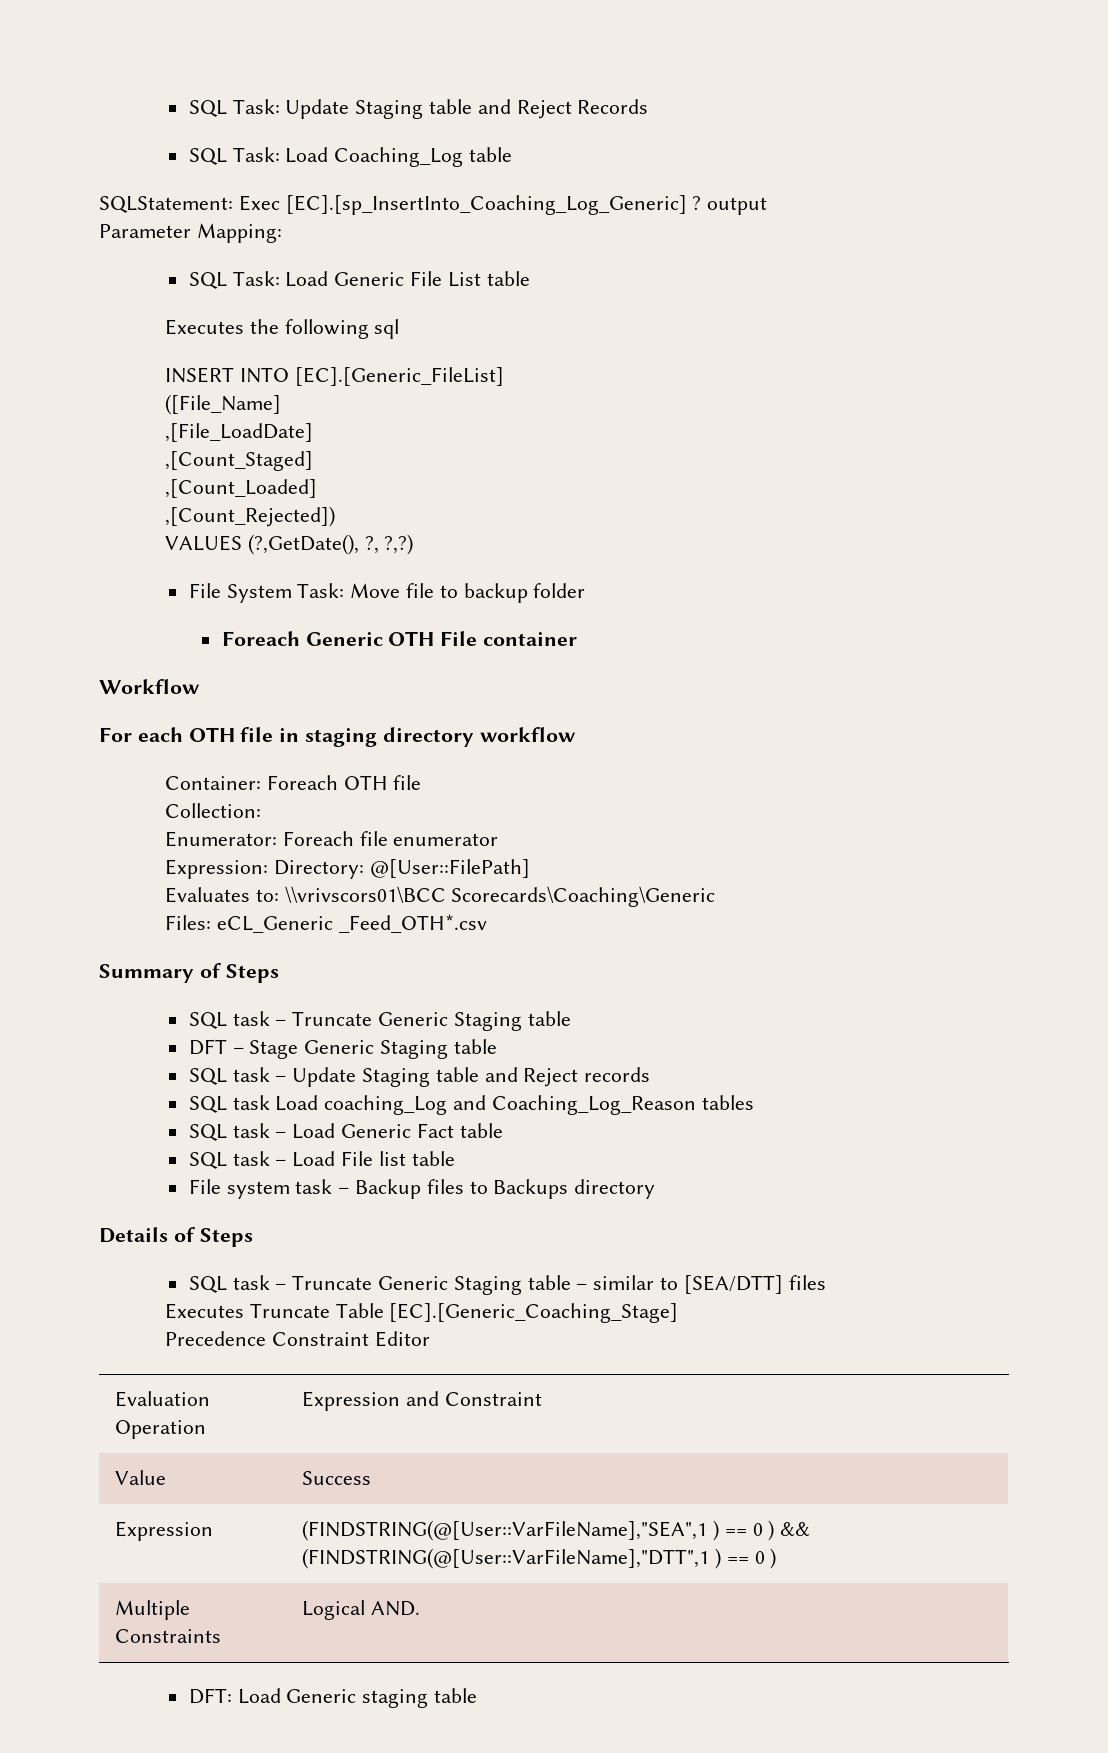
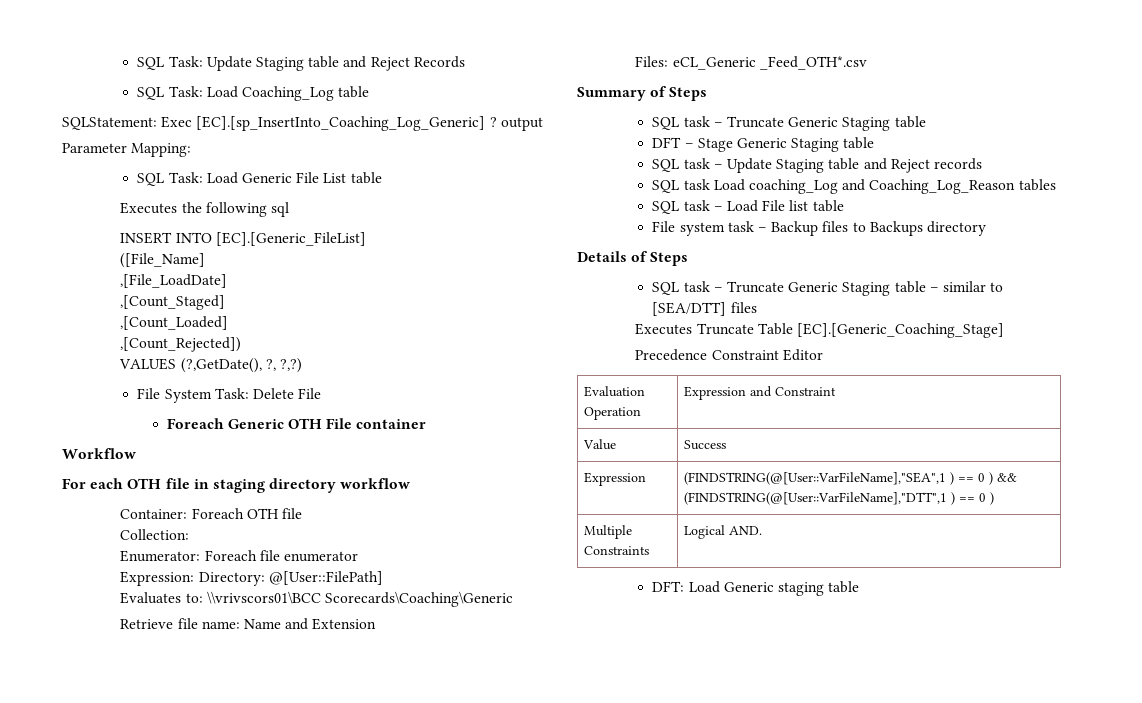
[350,583,586,603] Move file to backup folder -> [252,388,322,399] Delete File
(716, 896) none -> [120,618,377,630] // Retrieve file name: Name and Extension
[188,1123,503,1141] // SQL task – Load Generic Fact table -> (1056, 185) none

